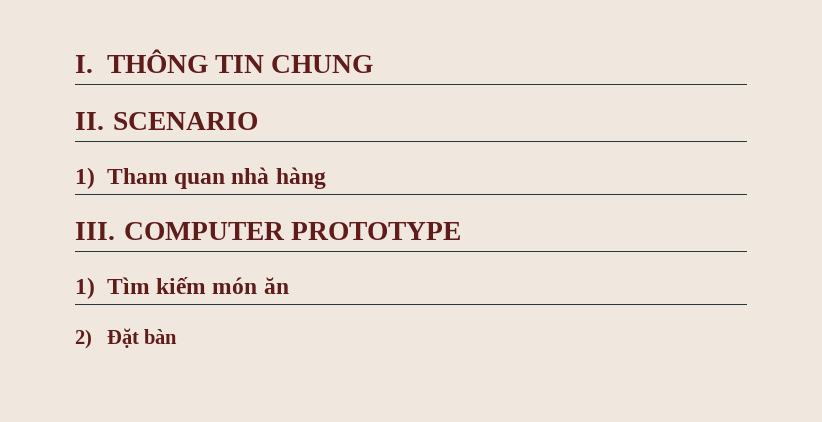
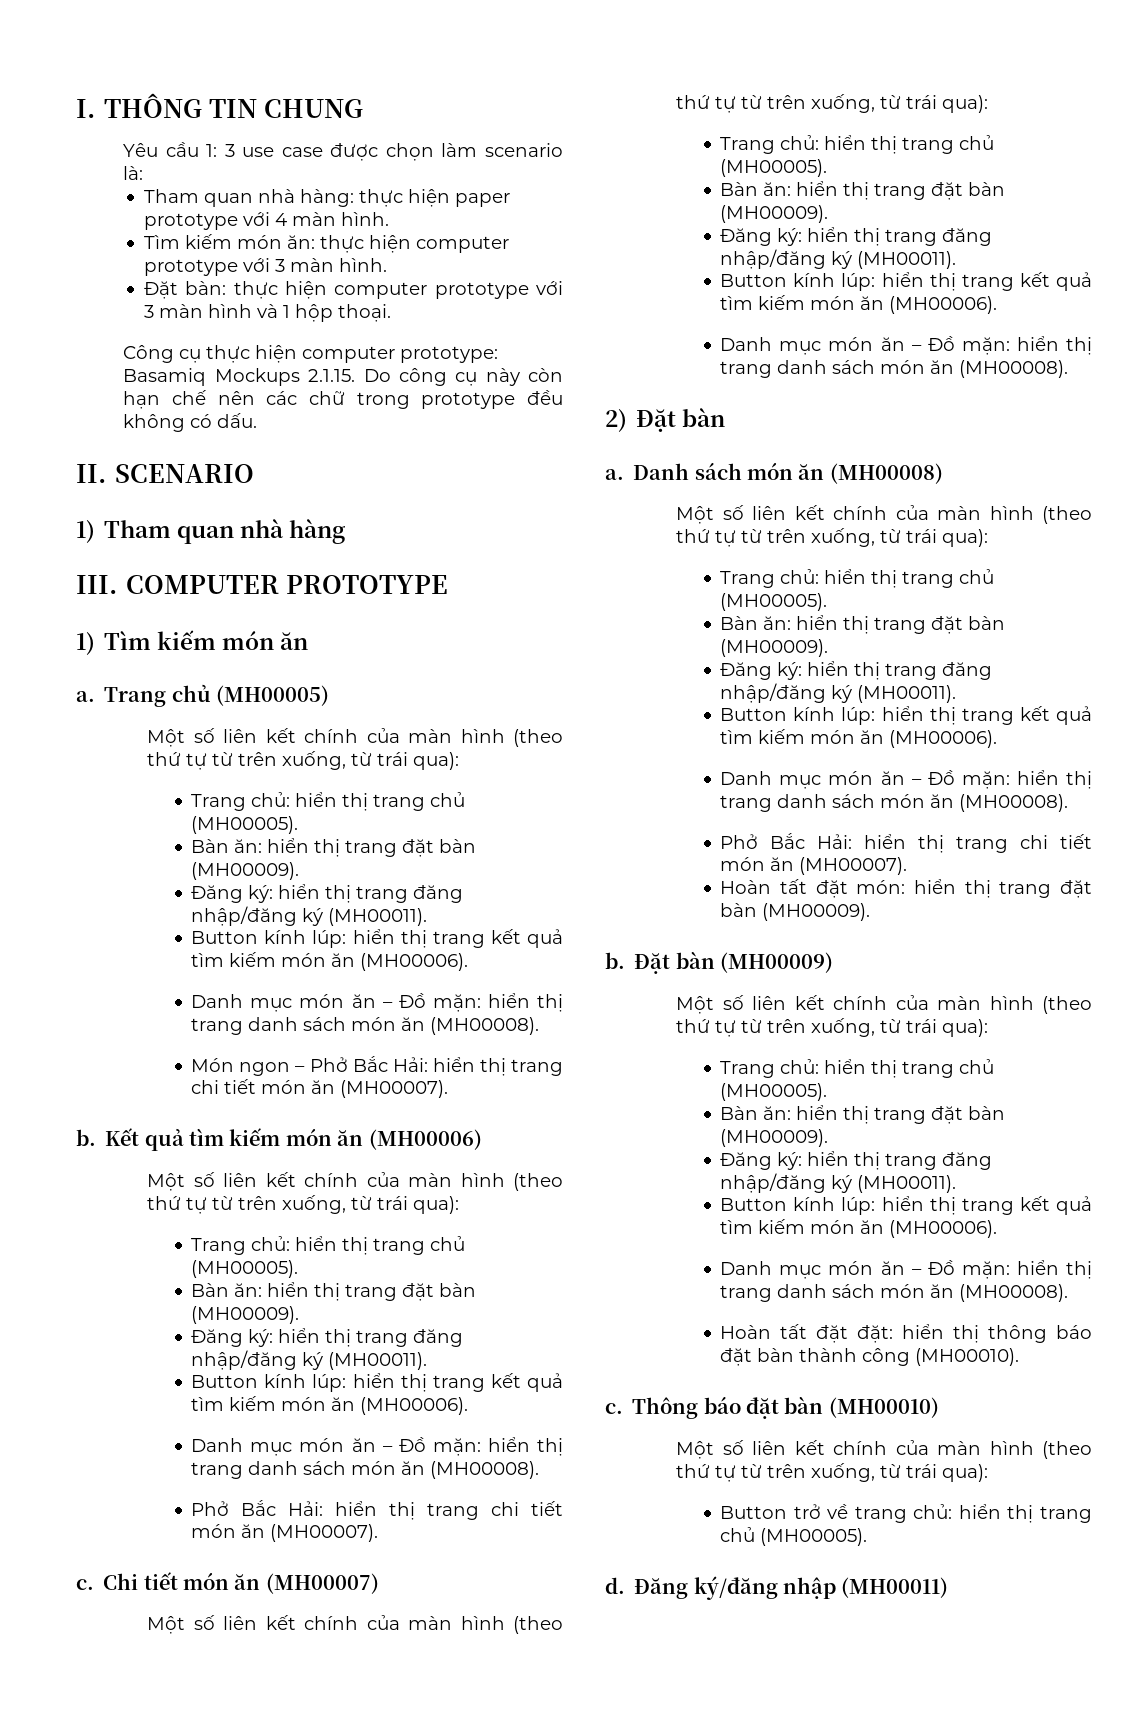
(374, 64) none -> [123,142,563,161] [123,166,144,180] [143,189,510,207] [143,212,389,230] [143,234,509,253] [143,258,387,276] [143,281,563,299] [143,304,391,322] [123,345,499,363] [123,368,563,386] [123,390,563,409] [123,413,258,432] // Yêu cầu 1: 3 use case được chọn làm scenario là: // Tham quan nhà hàng: thực hiện paper prototype với 4 màn hình. // Tìm kiếm món ăn: thực hiện computer prototype với 3 màn hình. // Đặt bàn: thực hiện computer prototype với 3 màn hình và 1 hộp thoại. // Công cụ thực hiện computer prototype: Basamiq Mockups 2.1.15. Do công cụ này còn hạn chế nên các chữ trong prototype đều không có dấu.
[75,328,178,349] 2) Đặt bàn -> [76,684,330,707] [147,728,563,747] [147,751,460,770] [191,792,466,811] [191,816,299,834] [191,838,477,857] [191,862,300,880] [191,884,464,903] [191,906,428,926] [191,929,564,948] [191,952,469,971] [191,993,563,1012] [191,1017,540,1035] [191,1056,563,1076] [191,1079,449,1098] [76,1128,482,1151] [147,1172,563,1191] [147,1195,460,1214] [191,1236,466,1255] [191,1260,299,1278] [191,1282,477,1301] [191,1306,300,1324] [191,1328,464,1347] [191,1350,428,1370] [191,1373,564,1392] [191,1396,469,1415] [191,1437,563,1456] [191,1461,540,1479] [191,1500,563,1520] [191,1524,379,1542] [76,1572,379,1594] [147,1615,563,1634] [676,94,989,113] [720,135,995,154] [720,159,828,177] [720,181,1006,200] [720,205,829,223] [720,227,993,246] [720,249,957,269] [720,272,1092,291] [720,295,998,314] [720,336,1092,355] [720,360,1069,378] [605,408,726,432] [605,462,943,484] [676,505,1092,524] [676,528,989,547] [720,569,995,588] [720,593,828,611] [720,615,1006,634] [720,639,829,657] [720,661,993,680] [720,683,957,703] [720,706,1092,725] [720,729,998,748] [720,770,1092,789] [720,794,1069,812] [720,833,1092,853] [720,857,908,875] [720,879,1092,898] [720,903,871,921] [605,951,834,974] [676,995,1092,1014] [676,1018,989,1037] [720,1059,995,1078] [720,1083,828,1101] [720,1105,1006,1124] [720,1129,829,1147] [720,1151,993,1170] [720,1173,957,1193] [720,1196,1092,1215] [720,1219,998,1238] [720,1260,1092,1279] [720,1284,1069,1302] [720,1324,1092,1343] [720,1348,1020,1366] [605,1396,939,1419] [676,1440,1092,1459] [676,1463,989,1482] [720,1504,1092,1523] [720,1527,868,1546] [605,1576,949,1600] a. Trang chủ (MH00005) // Một số liên kết chính của màn hình (theo thứ tự từ trên xuống, từ trái qua): // Trang chủ: hiển thị trang chủ (MH00005). // Bàn ăn: hiển thị trang đặt bàn (MH00009). // Đăng ký: hiển thị trang đăng nhập/đăng ký (MH00011). // Button kính lúp: hiển thị trang kết quả tìm kiếm món ăn (MH00006). // Danh mục món ăn – Đồ mặn: hiển thị trang danh sách món ăn (MH00008). // Món ngon – Phở Bắc Hải: hiển thị trang chi tiết món ăn (MH00007). // b. Kết quả tìm kiếm món ăn (MH00006) // Một số liên kết chính của màn hình (theo thứ tự từ trên xuống, từ trái qua): // Trang chủ: hiển thị trang chủ (MH00005). // Bàn ăn: hiển thị trang đặt bàn (MH00009). // Đăng ký: hiển thị trang đăng nhập/đăng ký (MH00011). // Button kính lúp: hiển thị trang kết quả tìm kiếm món ăn (MH00006). // Danh mục món ăn – Đồ mặn: hiển thị trang danh sách món ăn (MH00008). // Phở Bắc Hải: hiển thị trang chi tiết món ăn (MH00007). // c. Chi tiết món ăn (MH00007) // Một số liên kết chính của màn hình (theo thứ tự từ trên xuống, từ trái qua): // Trang chủ: hiển thị trang chủ (MH00005). // Bàn ăn: hiển thị trang đặt bàn (MH00009). // Đăng ký: hiển thị trang đăng nhập/đăng ký (MH00011). // Button kính lúp: hiển thị trang kết quả tìm kiếm món ăn (MH00006). // Danh mục món ăn – Đồ mặn: hiển thị trang danh sách món ăn (MH00008). // 2) Đặt bàn // a. Danh sách món ăn (MH00008) // Một số liên kết chính của màn hình (theo thứ tự từ trên xuống, từ trái qua): // Trang chủ: hiển thị trang chủ (MH00005). // Bàn ăn: hiển thị trang đặt bàn (MH00009). // Đăng ký: hiển thị trang đăng nhập/đăng ký (MH00011). // Button kính lúp: hiển thị trang kết quả tìm kiếm món ăn (MH00006). // Danh mục món ăn – Đồ mặn: hiển thị trang danh sách món ăn (MH00008). // Phở Bắc Hải: hiển thị trang chi tiết món ăn (MH00007). // Hoàn tất đặt món: hiển thị trang đặt bàn (MH00009). // b. Đặt bàn (MH00009) // Một số liên kết chính của màn hình (theo thứ tự từ trên xuống, từ trái qua): // Trang chủ: hiển thị trang chủ (MH00005). // Bàn ăn: hiển thị trang đặt bàn (MH00009). // Đăng ký: hiển thị trang đăng nhập/đăng ký (MH00011). // Button kính lúp: hiển thị trang kết quả tìm kiếm món ăn (MH00006). // Danh mục món ăn – Đồ mặn: hiển thị trang danh sách món ăn (MH00008). // Hoàn tất đặt đặt: hiển thị thông báo đặt bàn thành công (MH00010). // c. Thông báo đặt bàn (MH00010) // Một số liên kết chính của màn hình (theo thứ tự từ trên xuống, từ trái qua): // Button trở về trang chủ: hiển thị trang chủ (MH00005). // d. Đăng ký/đăng nhập (MH00011)

